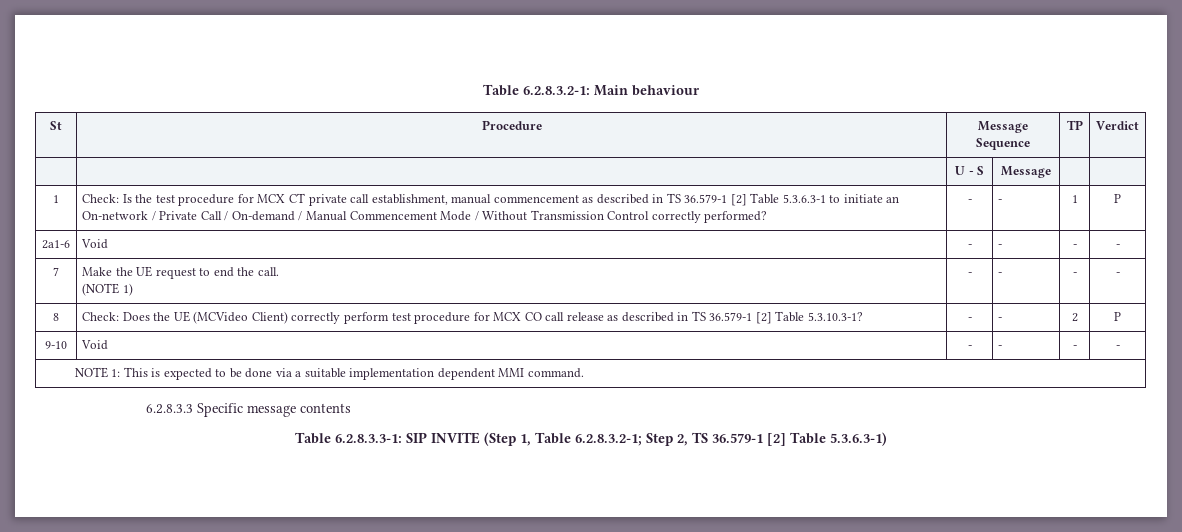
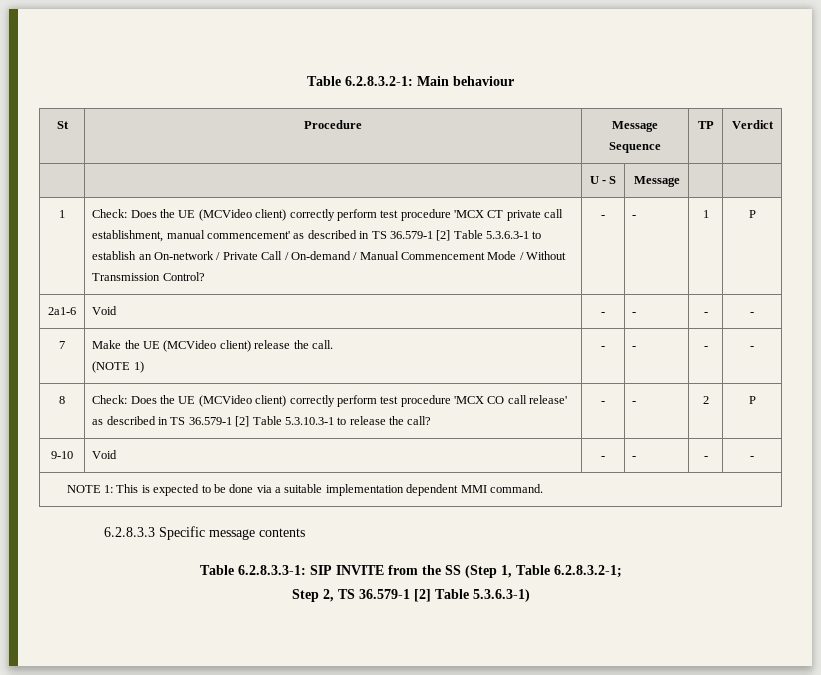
[122,194,286,206] Is the test procedure for MCX -> [130,209,485,221] Does the UE (MCVideo client) correctly perform test procedure 'MCX
[493,195,579,203] commencement -> [207,231,291,239] commencement'
[843,194,883,203] initiate -> [92,251,137,260] establish
[607,211,768,223] Control correctly performed? -> [162,272,205,281] Control?
[155,267,234,279] request to end -> [163,340,291,352] (MCVideo client) release
[251,311,522,324] Client) correctly perform test procedure for MCX -> [255,395,485,407] client) correctly perform test procedure 'MCX
[566,311,863,324] release as described in TS 36.579-1 [2] Table 5.3.10.3-1? -> [529,395,568,404] [92,416,432,427] release' as described in TS 36.579-1 [2] Table 5.3.10.3-1 to release the call?
(480, 438) none -> [387,565,461,575] from the SS
(642, 440) none -> (622, 571) //

